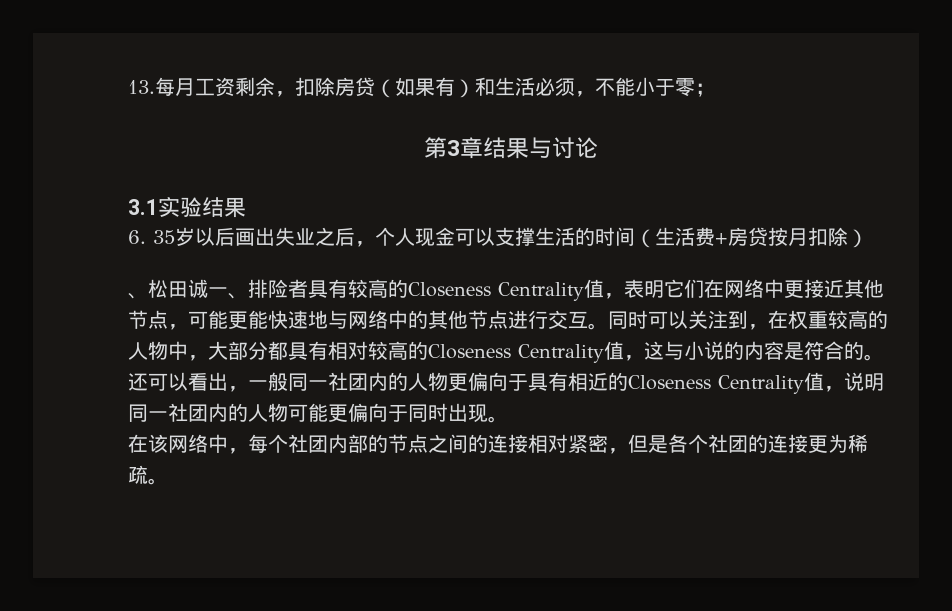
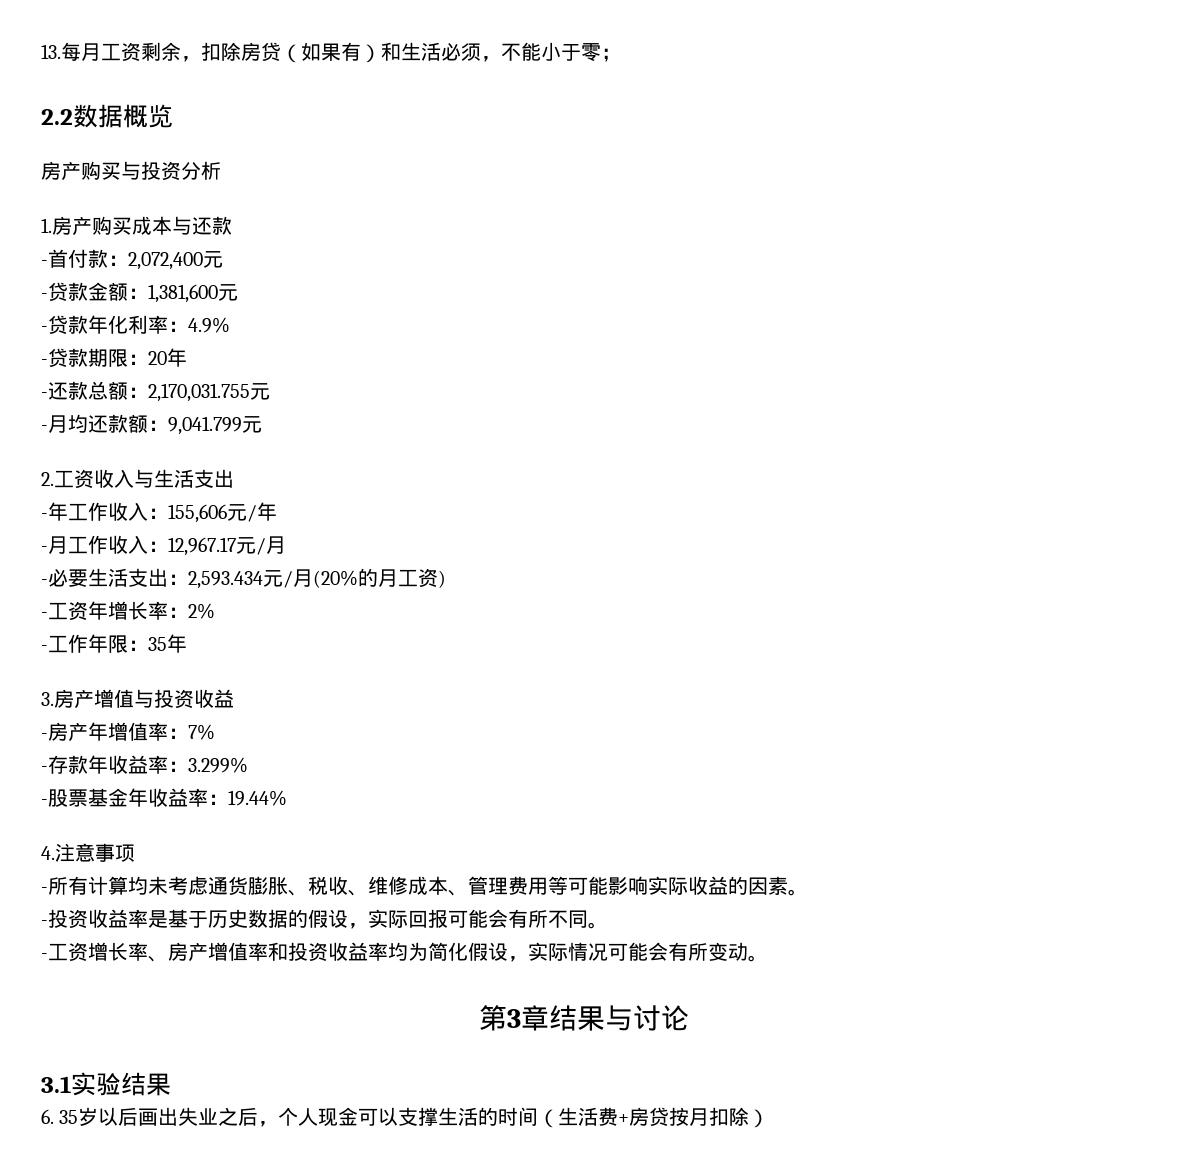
(715, 90) none -> [41,104,173,128] [41,161,221,181] [41,216,232,235] [41,249,223,270] [41,282,238,303] [41,315,230,335] [41,348,187,368] [41,381,270,402] [41,414,262,435] [41,469,234,489] [41,502,277,523] [41,535,286,556] [41,568,446,589] [41,601,215,621] [41,634,187,653] [41,689,234,709] [41,722,215,741] [41,755,248,774] [41,788,287,807] [41,843,135,862] [41,876,808,896] [41,909,608,929] [41,942,768,962] // 2.2数据概览 // 房产购买与投资分析 // 1.房产购买成本与还款 // -首付款：2,072,400元 // -贷款金额：1,381,600元 // -贷款年化利率：4.9% // -贷款期限：20年 // -还款总额：2,170,031.755元 // -月均还款额：9,041.799元 // 2.工资收入与生活支出 // -年工作收入：155,606元/年 // -月工作收入：12,967.17元/月 // -必要生活支出：2,593.434元/月(20%的月工资) // -工资年增长率：2% // -工作年限：35年 // 3.房产增值与投资收益 // -房产年增值率：7% // -存款年收益率：3.299% // -股票基金年收益率：19.44% // 4.注意事项 // -所有计算均未考虑通货膨胀、税收、维修成本、管理费用等可能影响实际收益的因素。 // -投资收益率是基于历史数据的假设，实际回报可能会有所不同。 // -工资增长率、房产增值率和投资收益率均为简化假设，实际情况可能会有所变动。
[128,279,884,301] [128,310,888,330] [128,341,884,363] [128,372,884,394] [128,403,508,423] [128,434,868,454] [128,465,168,485] // 、松田诚一、排险者具有较高的Closeness Centrality值，表明它们在网络中更接近其他节点，可能更能快速地与网络中的其他节点进行交互。同时可以关注到，在权重较高的人物中，大部分都具有相对较高的Closeness Centrality值，这与小说的内容是符合的。还可以看出，一般同一社团内的人物更偏向于具有相近的Closeness Centrality值，说明同一社团内的人物可能更偏向于同时出现。 // 在该网络中，每个社团内部的节点之间的连接相对紧密，但是各个社团的连接更为稀疏。 -> (770, 1118) none

